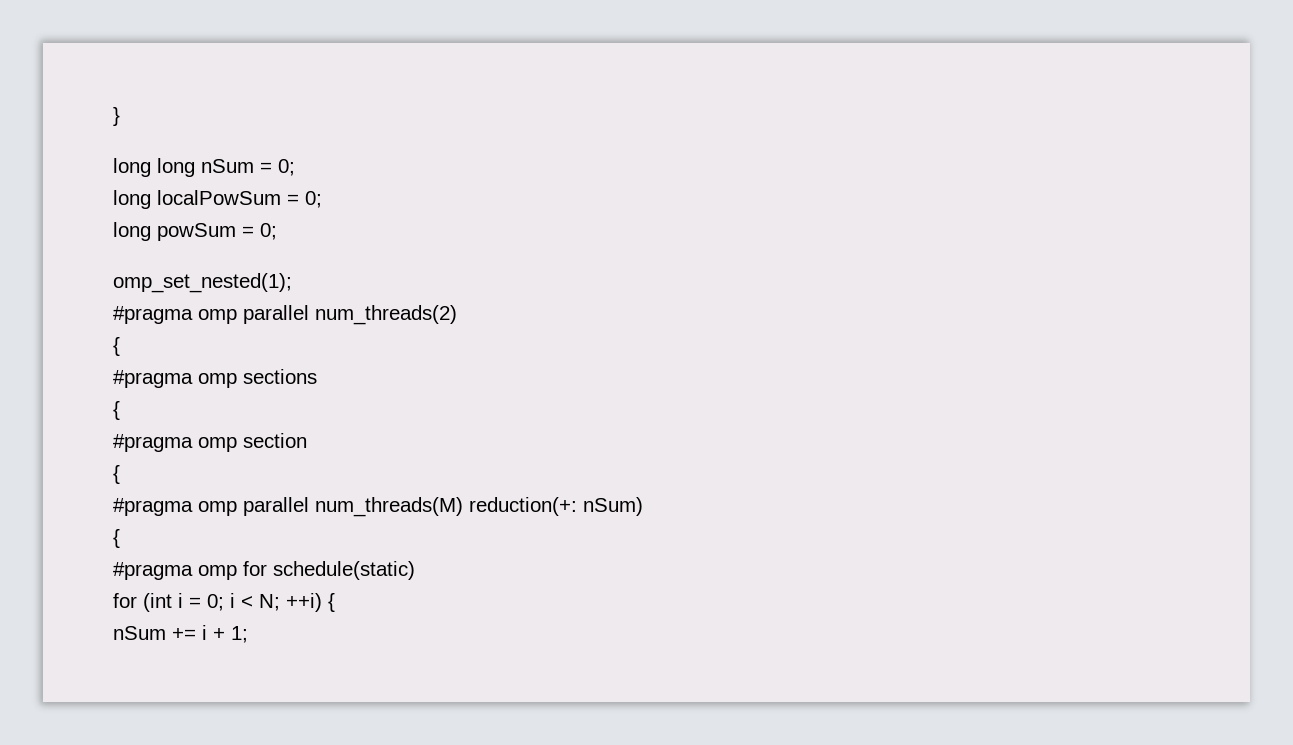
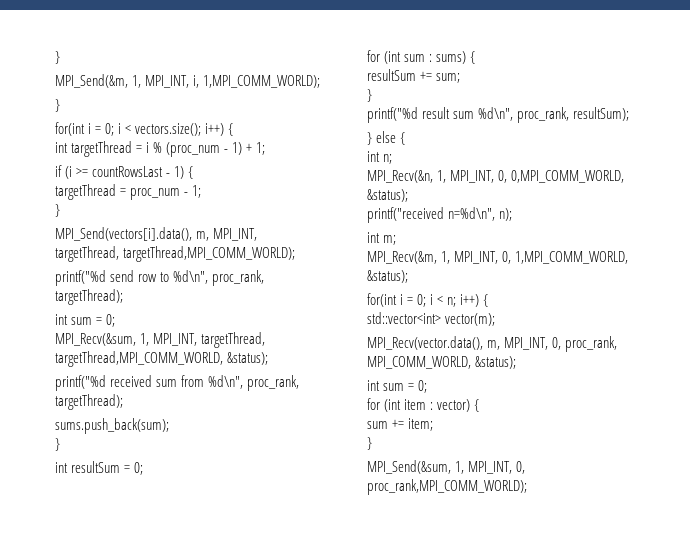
[113,107,120,126] [113,158,295,177] [113,190,322,209] [113,222,277,241] [113,273,292,293] [113,305,457,325] [113,337,120,356] [113,369,317,388] [113,401,120,420] [113,433,307,452] [113,465,120,484] [113,497,643,517] [113,529,120,548] [113,561,415,580] [113,593,335,612] [113,625,248,643] } // long long nSum = 0; // long localPowSum = 0; // long powSum = 0; // omp_set_nested(1); // #pragma omp parallel num_threads(2) // { // #pragma omp sections // { // #pragma omp section // { // #pragma omp parallel num_threads(M) reduction(+: nSum) // { // #pragma omp for schedule(static) // for (int i = 0; i < N; ++i) { // nSum += i + 1; -> [55,51,60,64] [55,74,321,88] [55,99,60,112] [55,122,234,136] [55,141,266,157] [55,165,194,179] [55,184,202,200] [55,204,60,217] [55,227,258,241] [55,246,296,262] [55,270,265,286] [55,289,123,305] [55,314,116,327] [55,332,266,348] [55,351,269,367] [55,375,300,391] [55,394,123,410] [55,418,169,434] [55,438,60,451] [55,461,144,475] [367,50,476,64] [367,69,461,83] [367,89,372,102] [367,107,630,123] [367,131,406,145] [367,151,393,164] [367,170,625,183] [367,189,408,202] [367,207,513,223] [367,232,397,245] [367,251,629,264] [367,270,408,283] [367,293,489,307] [367,312,496,326] [367,336,618,352] [367,356,517,369] [367,380,428,393] [367,398,480,412] [367,418,434,431] [367,437,372,450] [367,460,526,474] [367,479,527,495] } // MPI_Send(&m, 1, MPI_INT, i, 1,MPI_COMM_WORLD); // } // for(int i = 0; i < vectors.size(); i++) { // int targetThread = i % (proc_num - 1) + 1; // if (i >= countRowsLast - 1) { // targetThread = proc_num - 1; // } // MPI_Send(vectors[i].data(), m, MPI_INT, targetThread, targetThread,MPI_COMM_WORLD); // printf("%d send row to %d\n", proc_rank, targetThread); // int sum = 0; // MPI_Recv(&sum, 1, MPI_INT, targetThread, targetThread,MPI_COMM_WORLD, &status); // printf("%d received sum from %d\n", proc_rank, targetThread); // sums.push_back(sum); // } // int resultSum = 0; // for (int sum : sums) { // resultSum += sum; // } // printf("%d result sum %d\n", proc_rank, resultSum); // } else { // int n; // MPI_Recv(&n, 1, MPI_INT, 0, 0,MPI_COMM_WORLD, &status); // printf("received n=%d\n", n); // int m; // MPI_Recv(&m, 1, MPI_INT, 0, 1,MPI_COMM_WORLD, &status); // for(int i = 0; i < n; i++) { // std::vector<int> vector(m); // MPI_Recv(vector.data(), m, MPI_INT, 0, proc_rank, MPI_COMM_WORLD, &status); // int sum = 0; // for (int item : vector) { // sum += item; // } // MPI_Send(&sum, 1, MPI_INT, 0, proc_rank,MPI_COMM_WORLD);

